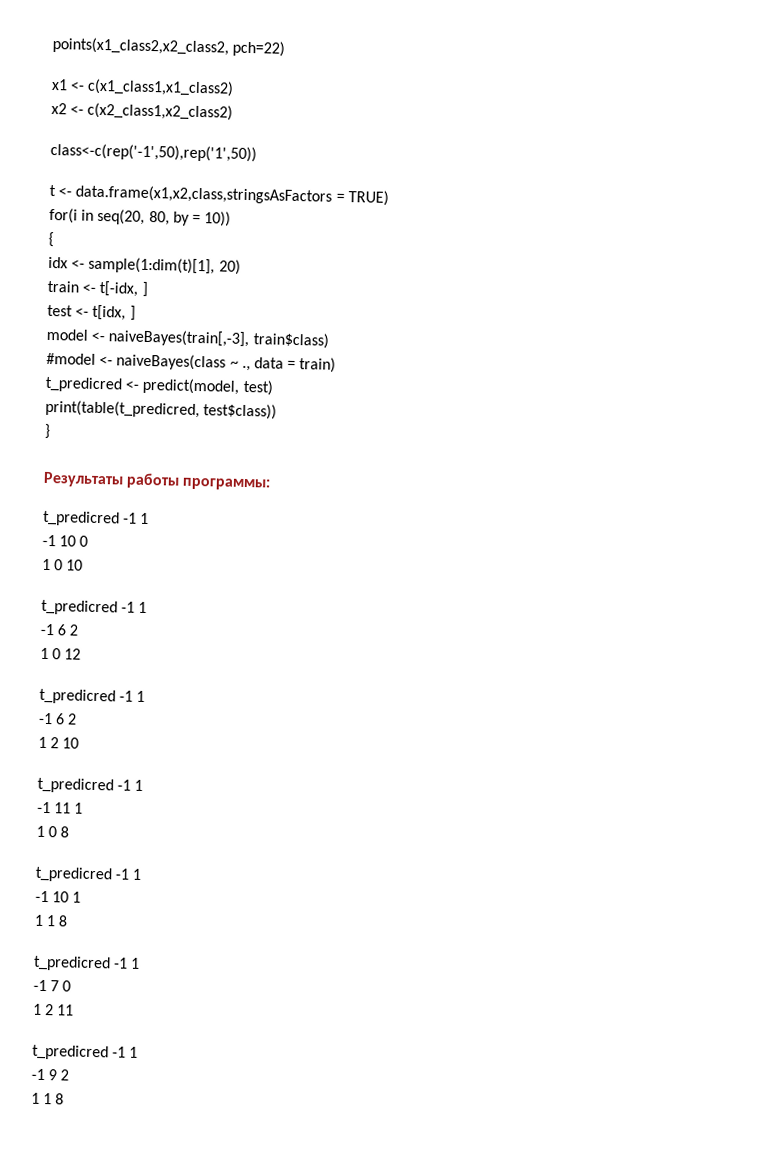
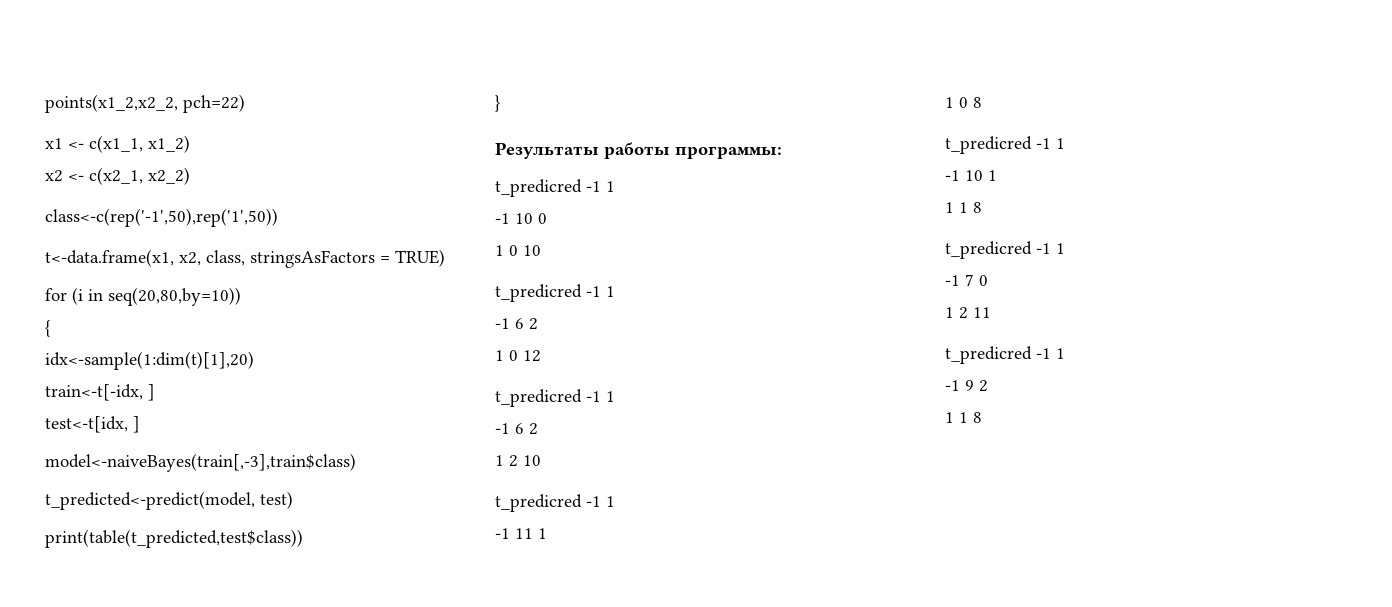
[52,36,229,56] points(x1_class2,x2_class2, -> [45,94,178,113] points(x1_2,x2_2,
[87,78,235,97] c(x1_class1,x1_class2) -> [89,135,190,153] c(x1_1, x1_2)
[87,102,234,121] c(x2_class1,x2_class2) -> [89,167,190,185] c(x2_1, x2_2)
[49,184,389,206] [49,207,232,227] [48,231,54,248] [48,256,241,275] [47,280,148,297] [47,304,136,321] [46,328,329,349] [46,352,337,373] [45,376,241,395] t <- data.frame(x1,x2,class,stringsAsFactors = TRUE) // for(i in seq(20, 80, by = 10)) // { // idx <- sample(1:dim(t)[1], 20) // train <- t[-idx, ] // test <- t[idx, ] // model <- naiveBayes(train[,-3], train$class) // #model <- naiveBayes(class ~ ., data = train) // t_predicred <- predict(model, -> [45,249,445,268] [45,287,241,306] [45,320,50,337] [45,351,254,370] [45,384,155,401] [45,416,140,433] [45,453,356,472] [45,491,255,510] t<-data.frame(x1, x2, class, stringsAsFactors = TRUE) // for (i in seq(20,80,by=10)) // { // idx<-sample(1:dim(t)[1],20) // train<-t[-idx, ] // test<-t[idx, ] // model<-naiveBayes(train[,-3],train$class) // t_predicted<-predict(model,
[45,399,278,420] print(table(t_predicred, test$class)) -> [45,529,303,548] print(table(t_predicted,test$class))

